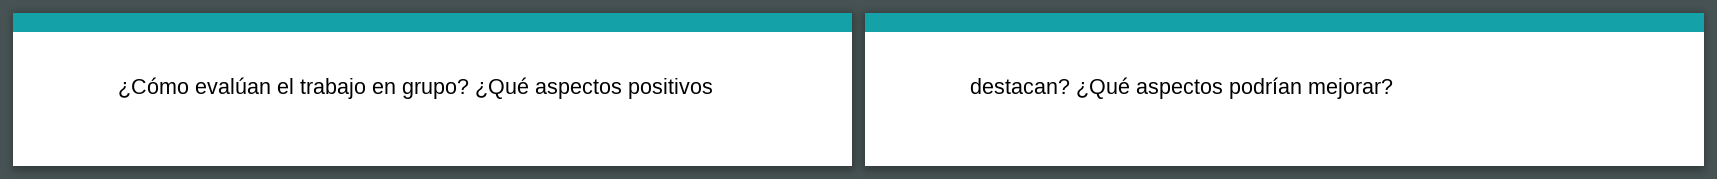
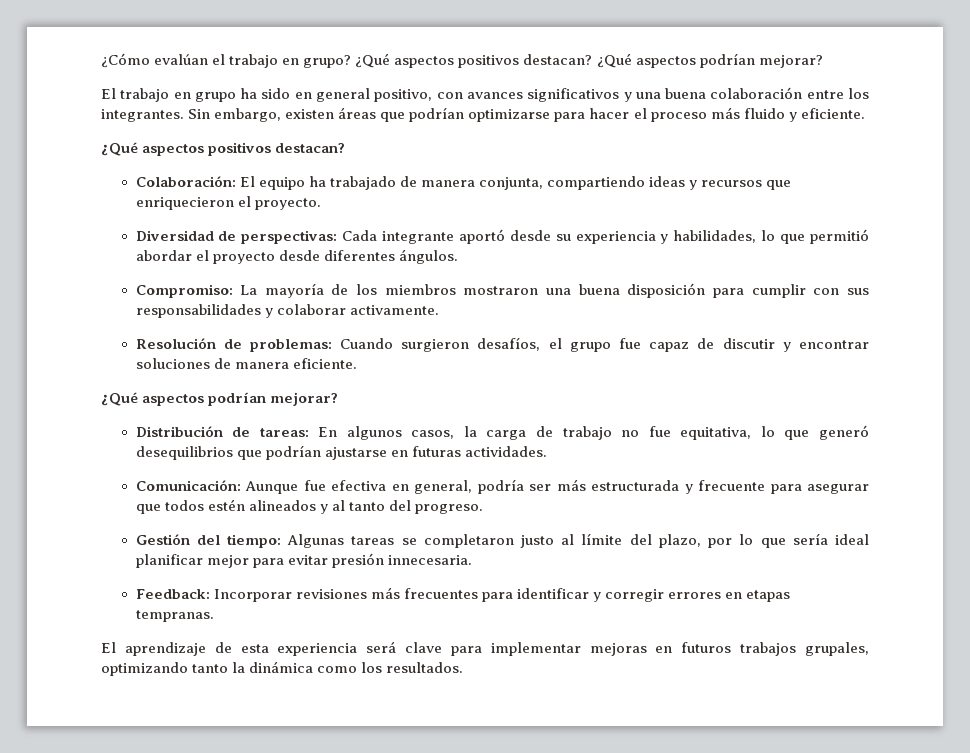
(1393, 88) none -> [101,87,869,102] [101,107,865,122] [101,142,346,156] [135,176,792,190] [135,196,321,210] [135,229,870,244] [135,249,458,264] [135,283,869,298] [135,304,439,318] [135,337,869,352] [135,358,357,369] [101,392,339,406] [135,425,869,440] [135,445,547,460] [135,479,869,494] [135,499,483,514] [135,533,869,548] [135,553,472,568] [135,587,791,602] [135,610,214,622] [101,641,869,656] [101,661,464,676] // El trabajo en grupo ha sido en general positivo, con avances significativos y una buena colaboración entre los integrantes. Sin embargo, existen áreas que podrían optimizarse para hacer el proceso más fluido y eficiente. // ¿Qué aspectos positivos destacan? // Colaboración: El equipo ha trabajado de manera conjunta, compartiendo ideas y recursos que enriquecieron el proyecto. // Diversidad de perspectivas: Cada integrante aportó desde su experiencia y habilidades, lo que permitió abordar el proyecto desde diferentes ángulos. // Compromiso: La mayoría de los miembros mostraron una buena disposición para cumplir con sus responsabilidades y colaborar activamente. // Resolución de problemas: Cuando surgieron desafíos, el grupo fue capaz de discutir y encontrar soluciones de manera eficiente. // ¿Qué aspectos podrían mejorar? // Distribución de tareas: En algunos casos, la carga de trabajo no fue equitativa, lo que generó desequilibrios que podrían ajustarse en futuras actividades. // Comunicación: Aunque fue efectiva en general, podría ser más estructurada y frecuente para asegurar que todos estén alineados y al tanto del progreso. // Gestión del tiempo: Algunas tareas se completaron justo al límite del plazo, por lo que sería ideal planificar mejor para evitar presión innecesaria. // Feedback: Incorporar revisiones más frecuentes para identificar y corregir errores en etapas tempranas. // El aprendizaje de esta experiencia será clave para implementar mejoras en futuros trabajos grupales, optimizando tanto la dinámica como los resultados.

